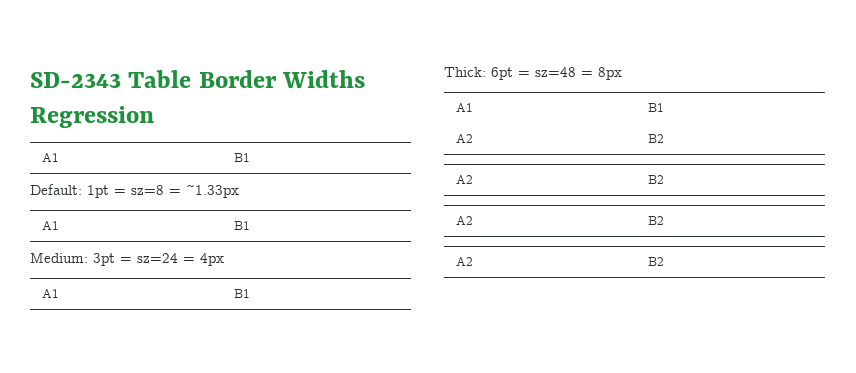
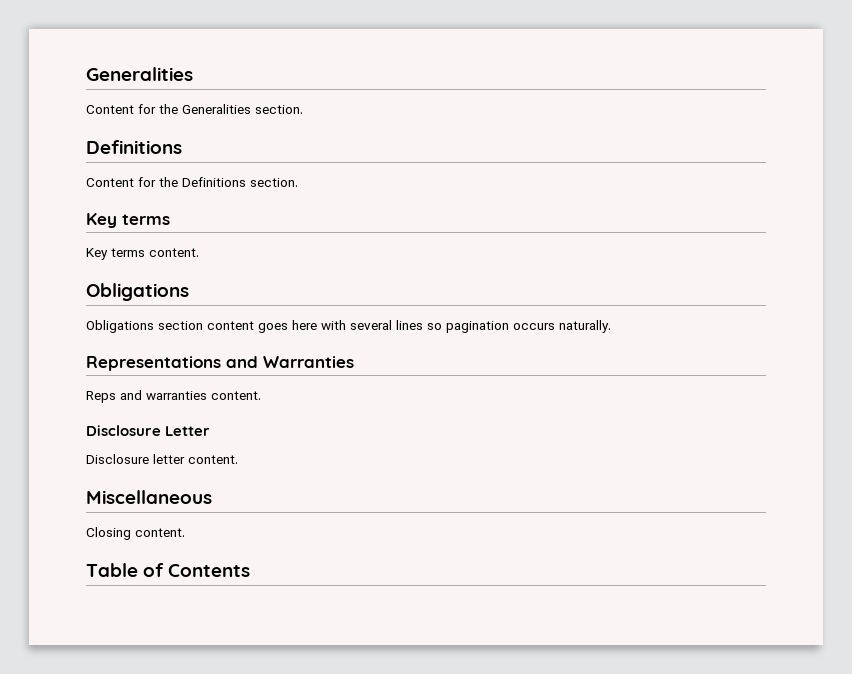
[30,70,366,88] [30,106,154,128] [41,153,59,162] [233,153,250,162] [30,184,239,198] [41,221,59,230] [233,221,250,230] [30,252,224,266] [41,289,59,298] [233,289,250,298] [444,67,622,80] [455,103,473,112] [647,103,664,112] [455,134,473,143] [647,134,664,143] [455,175,473,184] [647,175,664,184] [455,216,473,225] [647,216,664,225] [455,257,473,266] [647,257,664,266] SD-2343 Table Border Widths Regression // A1 | B1 // Default: 1pt = sz=8 = ~1.33px // A1 | B1 // Medium: 3pt = sz=24 = 4px // A1 | B1 // Thick: 6pt = sz=48 = 8px // A1 | B1 // A2 | B2 // A2 | B2 // A2 | B2 // A2 | B2 -> [86,67,193,81] [86,104,303,114] [86,140,182,154] [86,177,298,187] [86,213,170,228] [86,248,199,260] [86,283,189,301] [86,320,611,333] [86,356,354,371] [86,390,261,403] [86,425,211,436] [86,454,238,464] [86,490,212,504] [86,527,185,540] [86,563,251,577] Generalities // Content for the Generalities section. // Definitions // Content for the Definitions section. // Key terms // Key terms content. // Obligations // Obligations section content goes here with several lines so pagination occurs naturally. // Representations and Warranties // Reps and warranties content. // Disclosure Letter // Disclosure letter content. // Miscellaneous // Closing content. // Table of Contents

